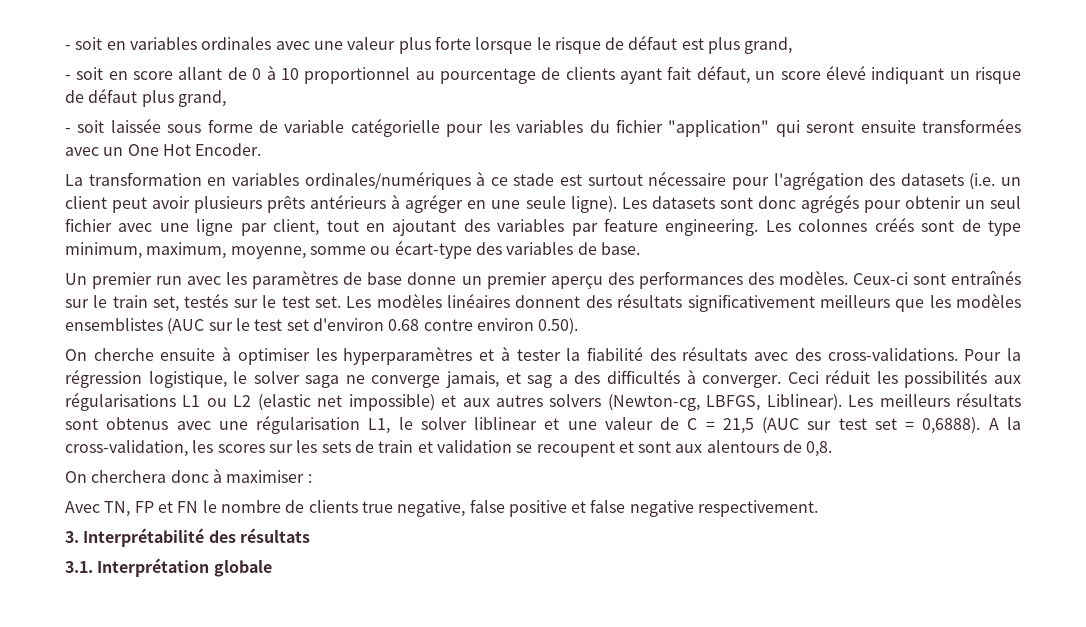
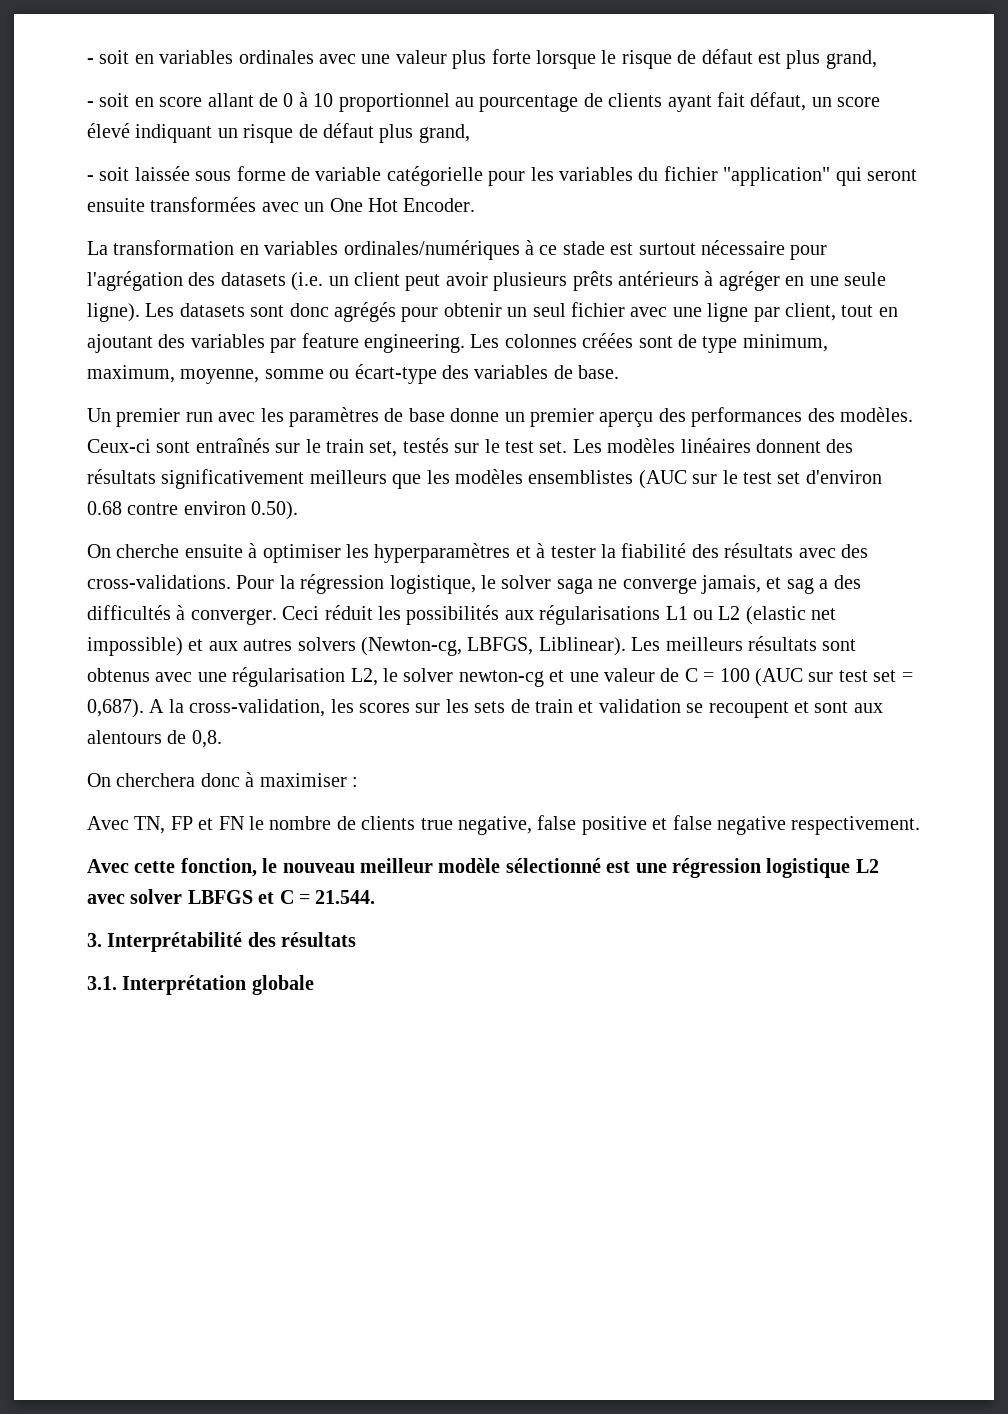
[874,217,914,232] créés -> [582,333,634,348] créées
[368,417,538,434] L1, le solver liblinear -> [350,668,544,687] L2, le solver newton-cg
[722,418,754,434] 21,5 -> [719,668,750,682] 100
[922,417,981,434] 0,6888). -> [87,699,144,718] 0,687).
(819, 508) none -> [87,858,879,878] [87,889,376,904] // Avec cette fonction, le nouveau meilleur modèle sélectionné est une régression logistique L2 avec solver LBFGS et C = 21.544.

